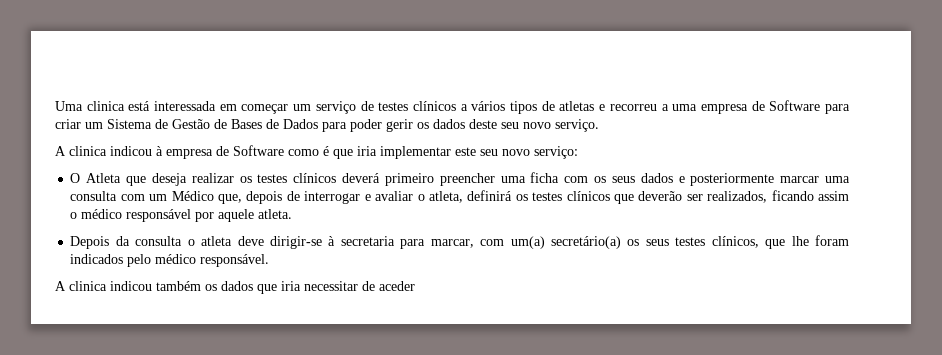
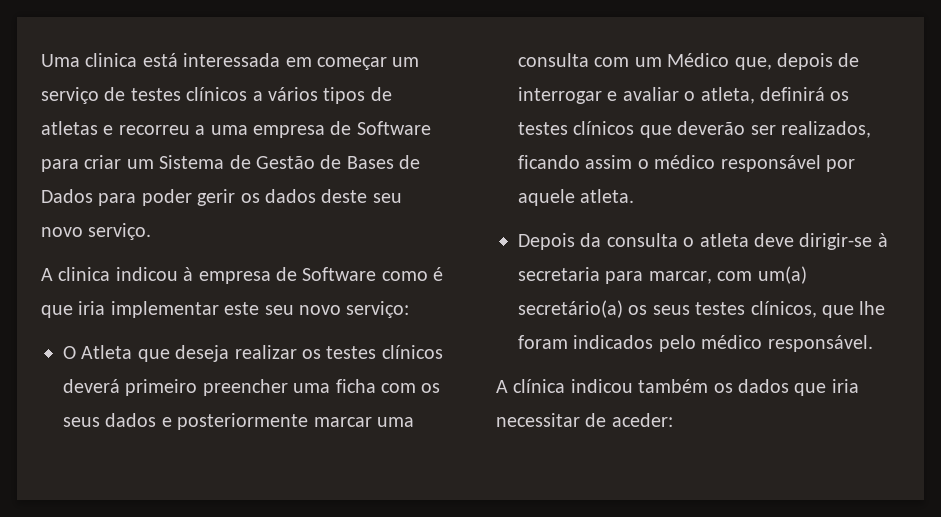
[69,281,107,291] clinica -> [513,379,566,393] clínica
[379,281,415,291] aceder -> [611,413,673,427] aceder:

